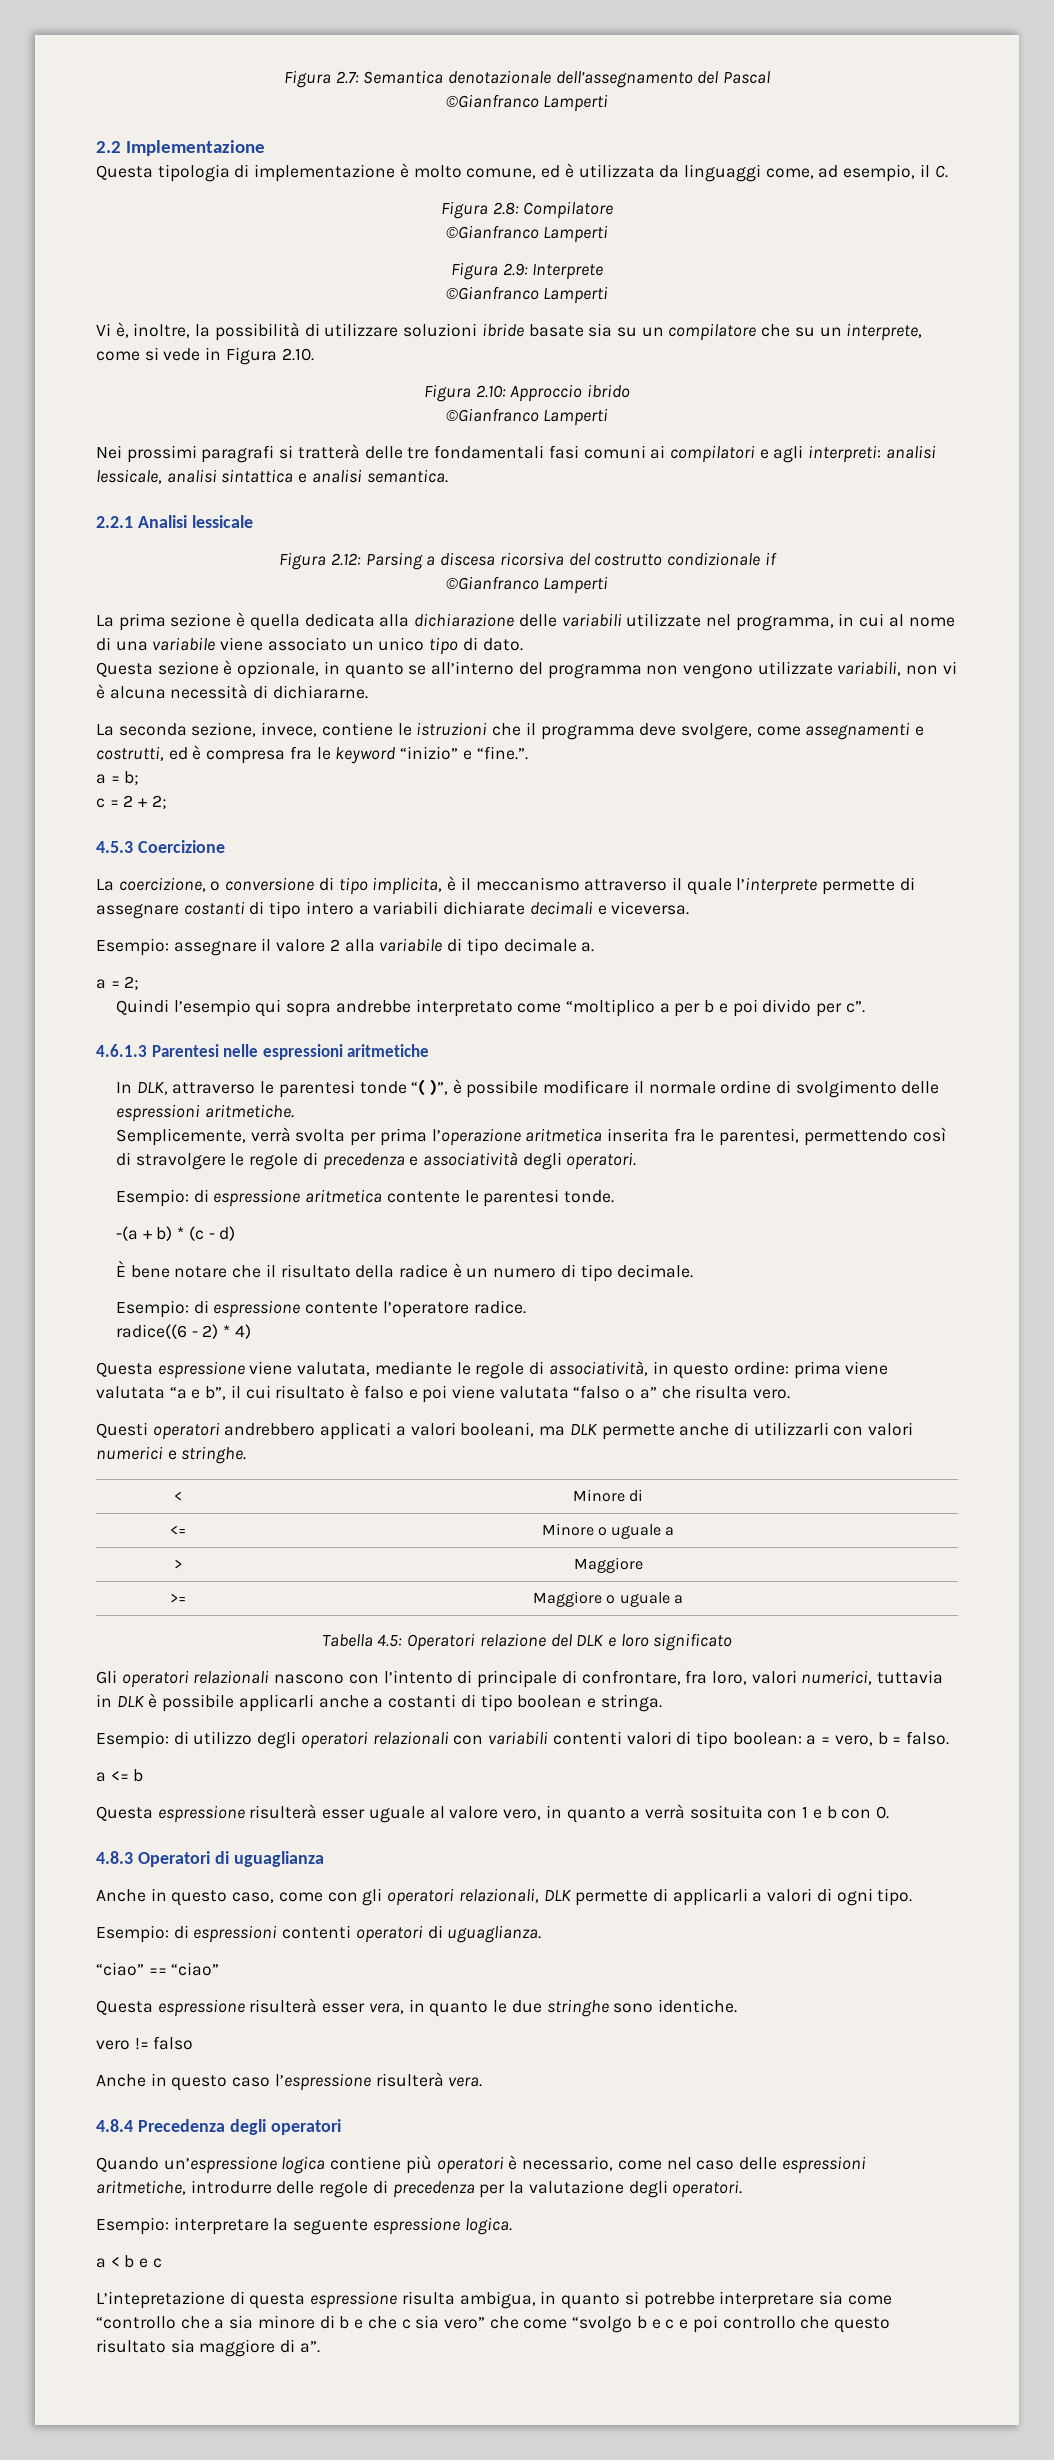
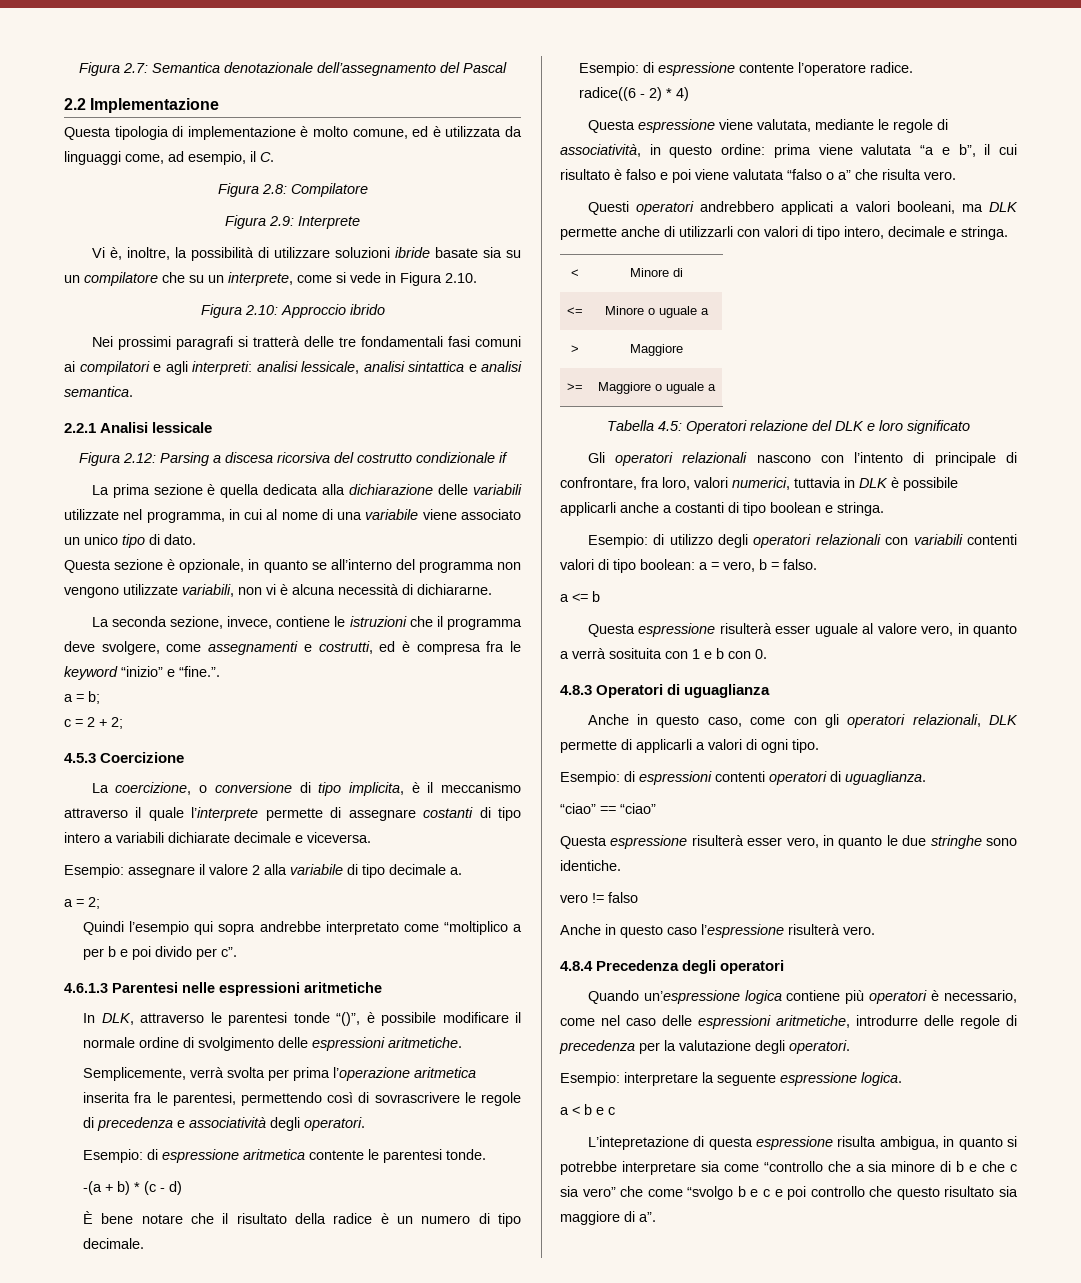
[445,94,609,112] // ©Gianfranco Lamperti -> (507, 67) none
[445,225,609,243] // ©Gianfranco Lamperti -> (368, 190) none
[445,286,609,304] // ©Gianfranco Lamperti -> (360, 222) none
[445,408,609,426] // ©Gianfranco Lamperti -> (385, 309) none
[445,576,609,594] // ©Gianfranco Lamperti -> (508, 457) none
[529,901,593,915] decimali -> [234,832,291,843] decimale
[411,1079,448,1096] “( )”, -> [336,1012,361,1026] “()”,
[135,1153,226,1170] stravolgere -> [374,1092,460,1103] sovrascrivere
[96,1446,247,1464] numerici e stringhe. -> [802,226,1008,240] di tipo intero, decimale e stringa.
[368,2003,404,2014] vera, -> [786,837,819,848] vero,
[448,2077,483,2087] vera. -> [843,926,875,935] vero.

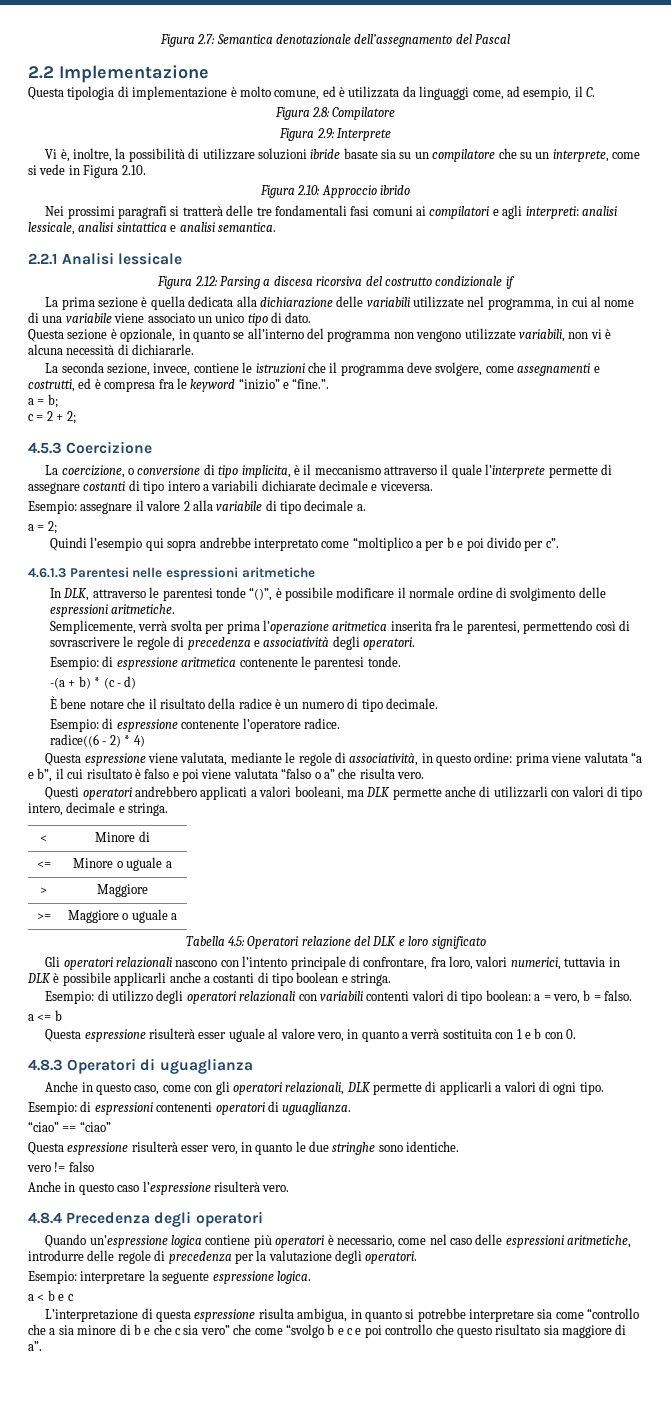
[417,584,492,595] dichiararne. -> [132,344,195,355] dichiararle.
[309,1150,365,1160] contente -> [239,658,298,667] contenente
[739,63,795,73] contente -> [181,720,240,729] contenente
[913,452,925,463] di -> (288, 961) none
[609,648,662,659] sosituita -> [442,1029,492,1039] sostituita
[715,771,765,782] contenti -> [156,1102,213,1112] contenenti
[587,1136,689,1150] L’intepretazione -> [45,1309,139,1322] L’interpretazione

